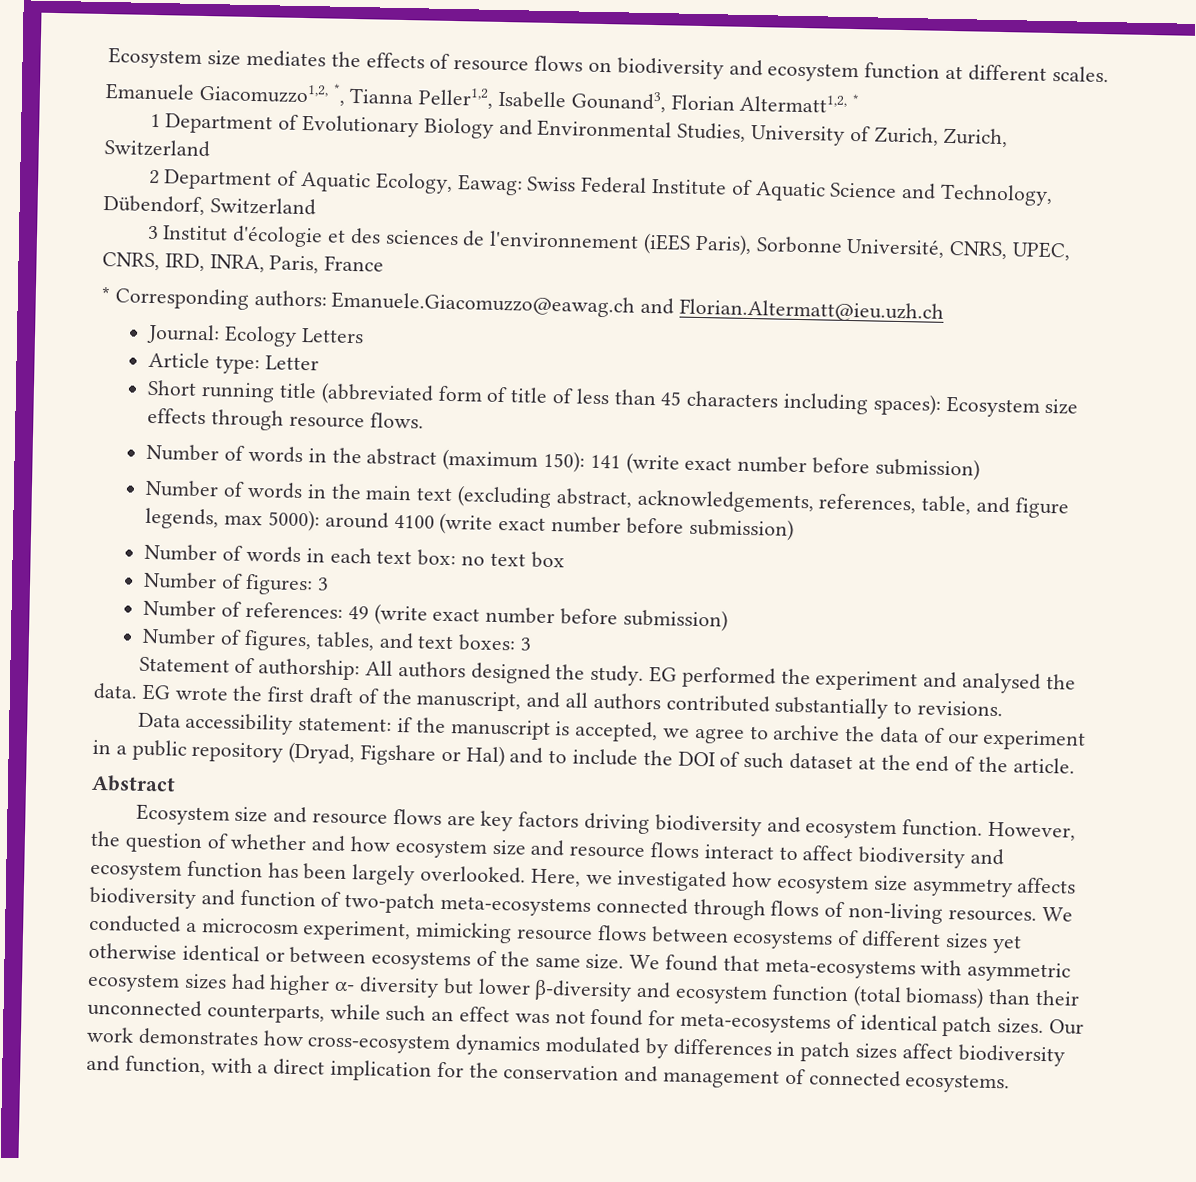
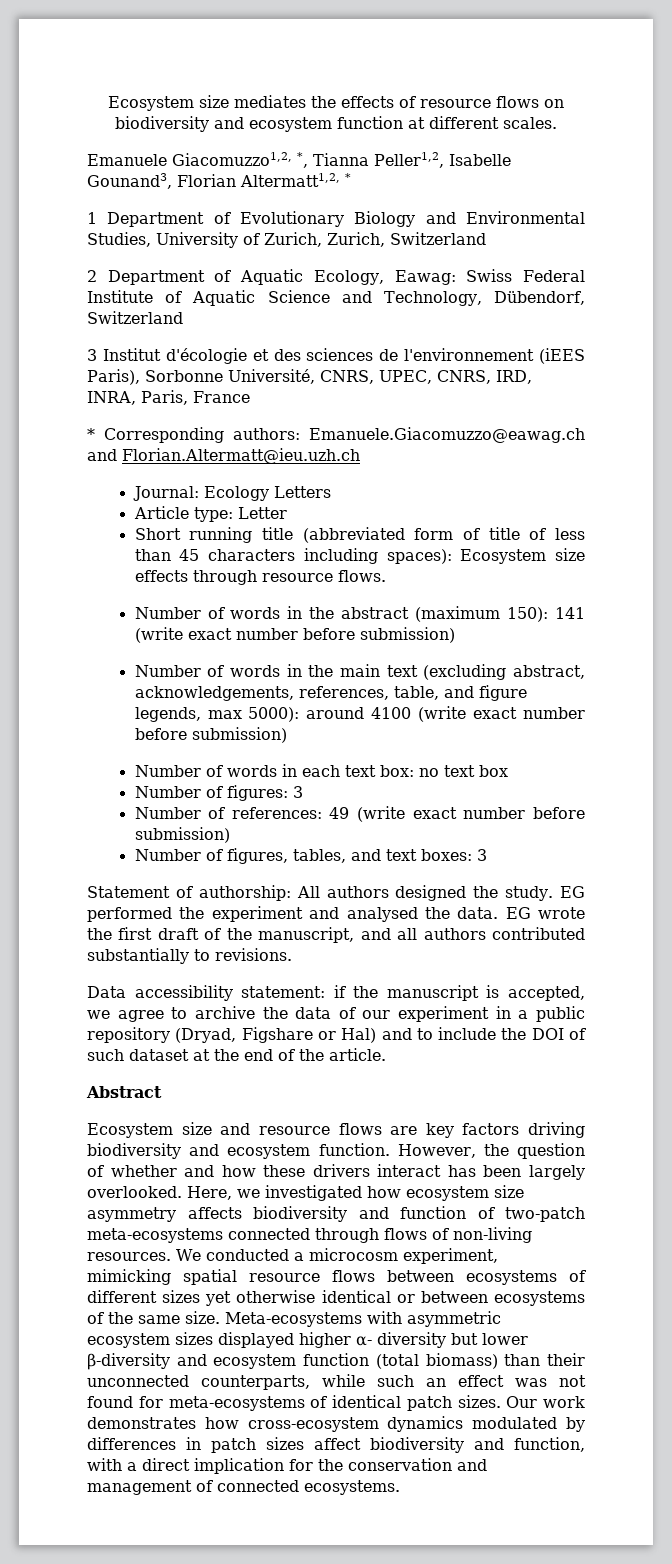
[394,838,1005,869] [90,860,263,881] ecosystem size and resource flows interact to affect biodiversity and ecosystem function -> [263,1164,442,1177] these drivers interact
(513, 932) none -> [183,1269,237,1285] spatial
[629,954,916,980] We found that meta-ecosystems -> [225,1312,362,1327] Meta-ecosystems
[230,973,266,991] had -> [218,1332,294,1348] displayed

